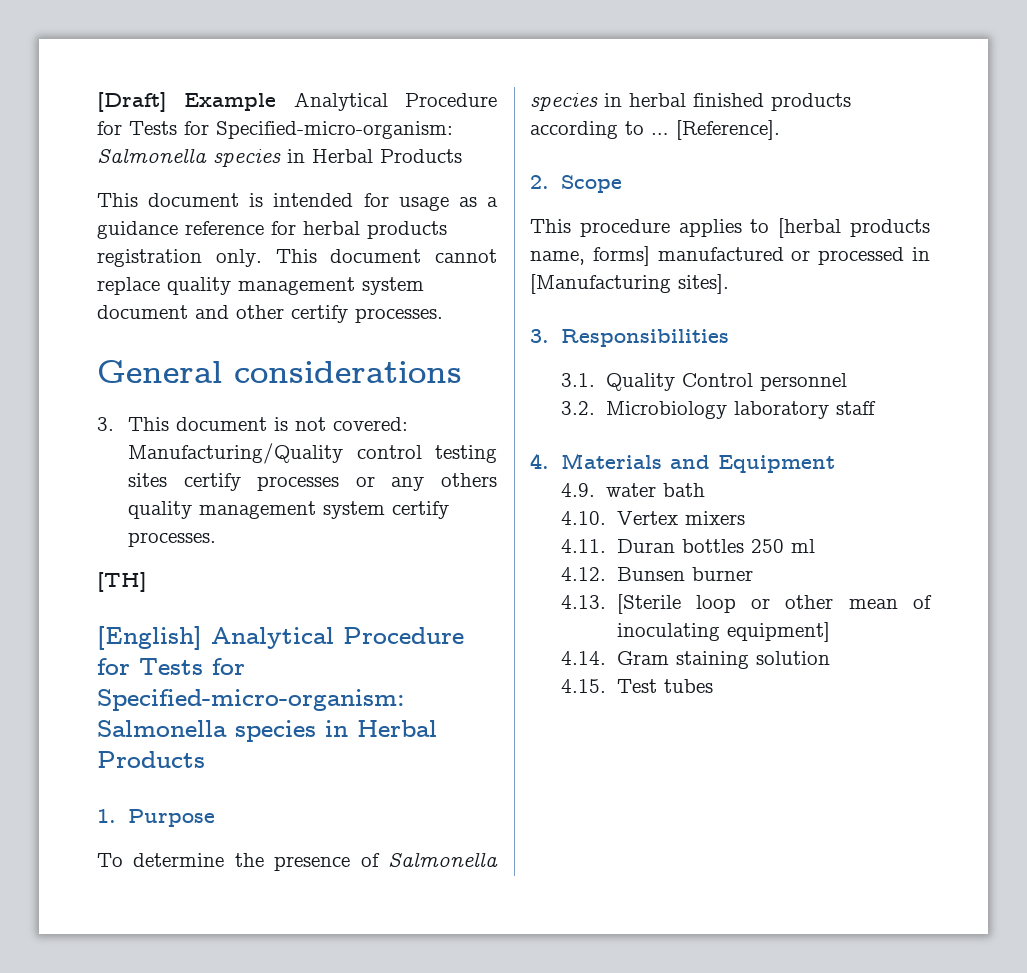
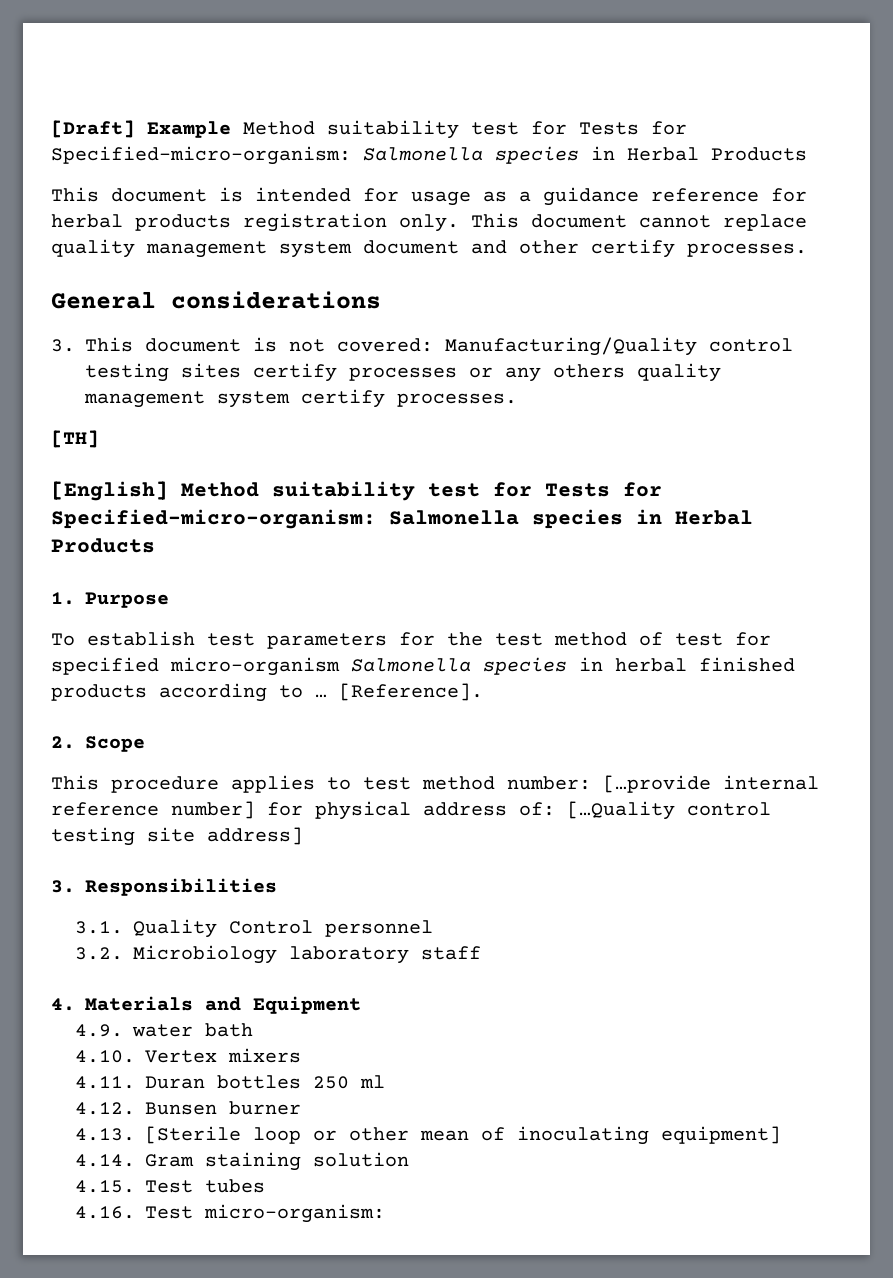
[293,92,497,111] Analytical Procedure -> [243,120,519,139] Method suitability test
[211,627,464,649] Analytical Procedure -> [181,481,480,501] Method suitability test
[133,853,380,871] determine the presence of -> [87,631,771,649] [51,657,340,676] establish test parameters for the test method of test for specified micro-organism
[778,218,930,238] [530,246,930,266] [530,274,729,294] [herbal products name, forms] manufactured or processed in [Manufacturing sites]. -> [363,775,819,793] [51,801,771,820] [51,827,303,846] test method number: […provide internal reference number] for physical address of: […Quality control testing site address]
(713, 686) none -> [75,1204,386,1223] // 4.16. Test micro-organism:

